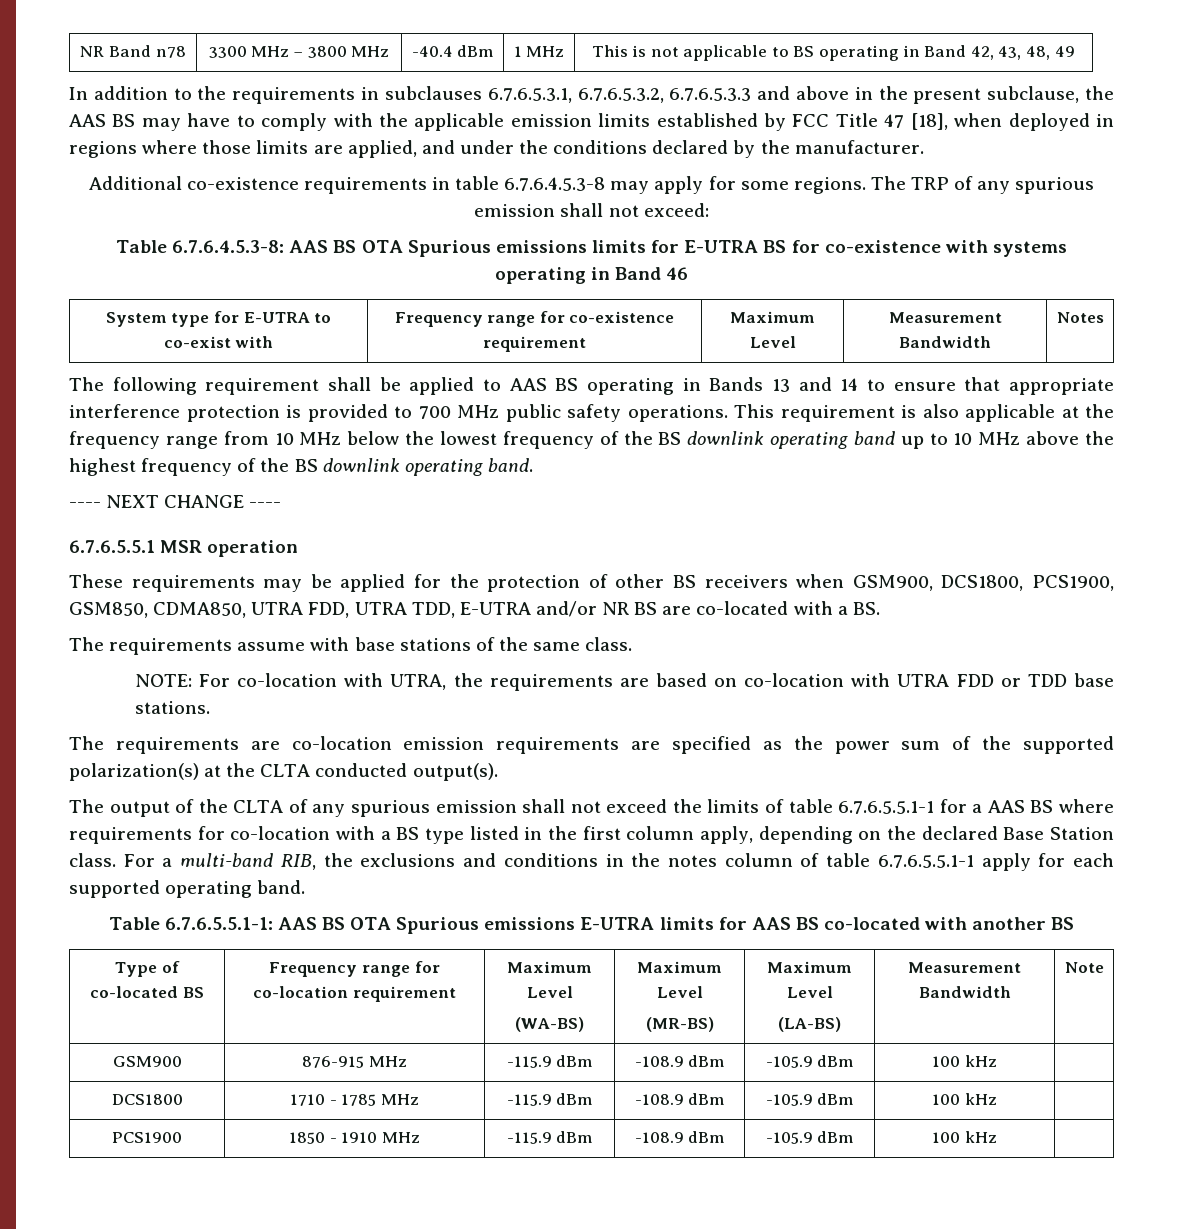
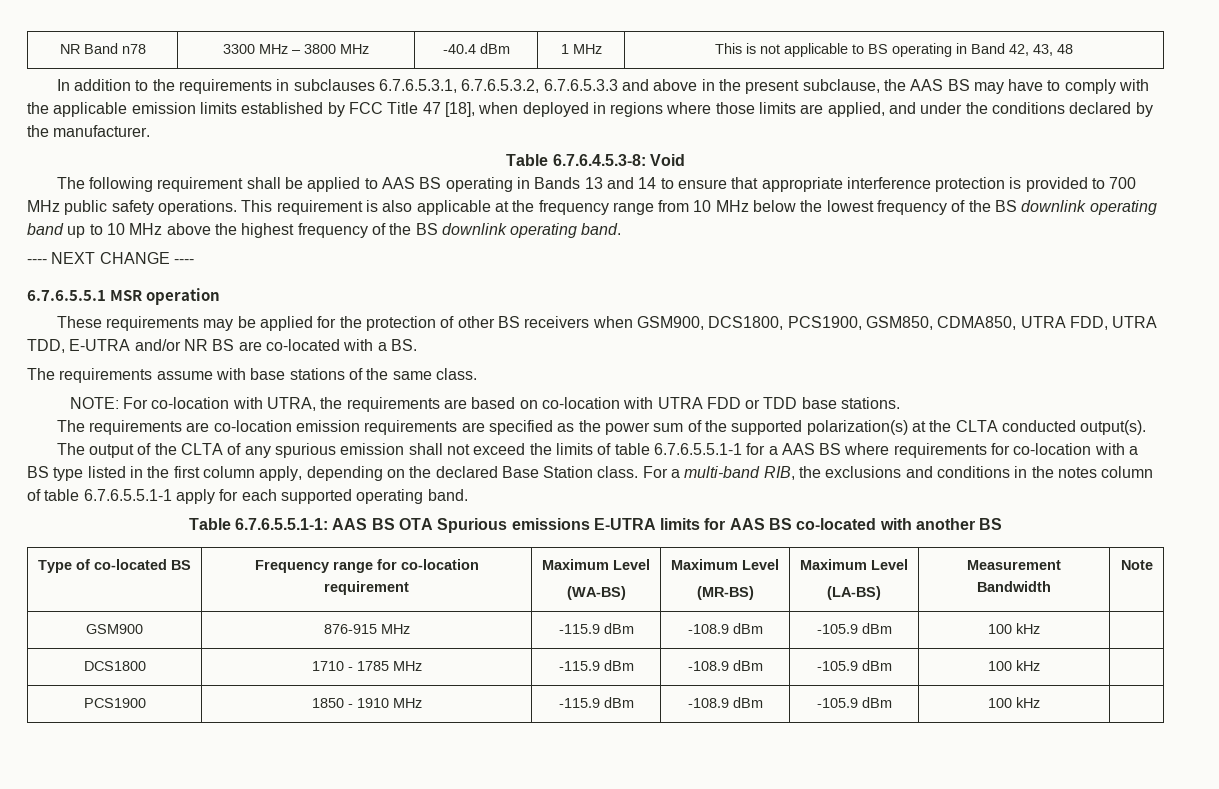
[1025,46,1075,60] 48, 49 -> [1057,44,1073,54] 48
[88,176,1095,194] [474,203,709,217] [116,240,1067,257] [494,267,689,284] [105,311,332,327] [163,336,274,348] [394,311,675,327] [483,336,586,352] [730,311,815,323] [749,336,796,348] [888,312,1002,323] [899,336,991,348] [1056,312,1104,323] Additional co-existence requirements in table 6.7.6.4.5.3-8 may apply for some regions. The TRP of any spurious emission shall not exceed: // Table 6.7.6.4.5.3-8: AAS BS OTA Spurious emissions limits for E-UTRA BS for co-existence with systems operating in Band 46 // System type for E-UTRA to co-exist with | Frequency range for co-existence requirement | Maximum Level | Measurement Bandwidth | Notes -> [506,154,685,166] Table 6.7.6.4.5.3-8: Void

